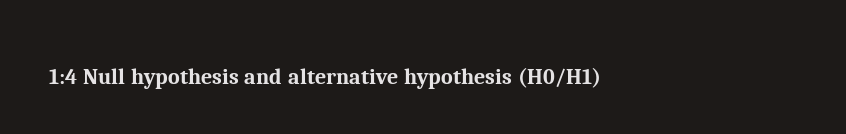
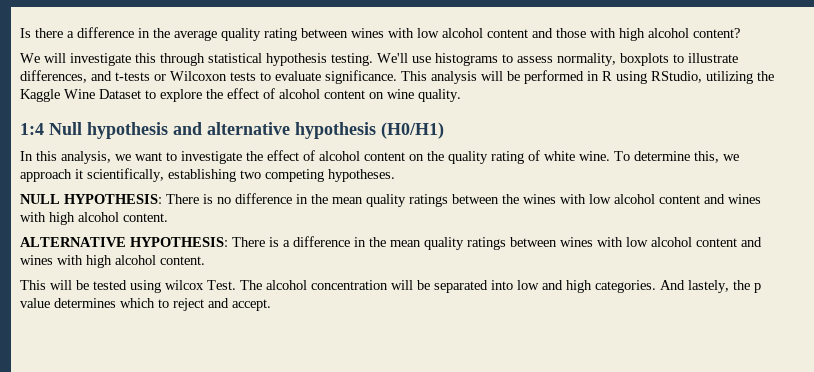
(49, 76) none -> [20,27,740,41] [20,53,738,66] [20,70,774,84] [20,88,461,102] Is there a difference in the average quality rating between wines with low alcohol content and those with high alcohol content? // We will investigate this through statistical hypothesis testing. We'll use histograms to assess normality, boxplots to illustrate differences, and t-tests or Wilcoxon tests to evaluate significance. This analysis will be performed in R using RStudio, utilizing the Kaggle Wine Dataset to explore the effect of alcohol content on wine quality. //
(601, 77) none -> [20,150,739,164] [20,168,395,182] [20,193,761,207] [20,212,168,225] [20,236,762,250] [20,255,205,268] [20,280,761,293] [20,298,271,311] // In this analysis, we want to investigate the effect of alcohol content on the quality rating of white wine. To determine this, we approach it scientifically, establishing two competing hypotheses. // NULL HYPOTHESIS: There is no difference in the mean quality ratings between the wines with low alcohol content and wines with high alcohol content. // ALTERNATIVE HYPOTHESIS: There is a difference in the mean quality ratings between wines with low alcohol content and wines with high alcohol content. // This will be tested using wilcox Test. The alcohol concentration will be separated into low and high categories. And lastely, the p value determines which to reject and accept.

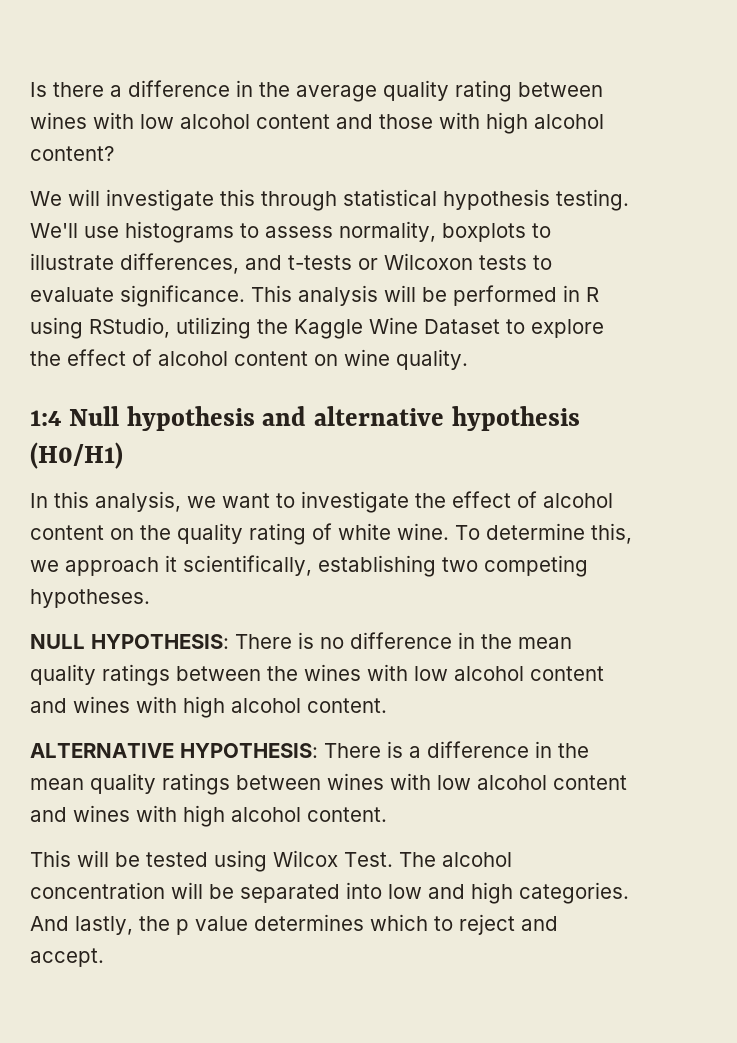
[165,280,204,290] wilcox -> [273,850,338,867] Wilcox
[688,280,729,293] lastely, -> [75,916,133,935] lastly,

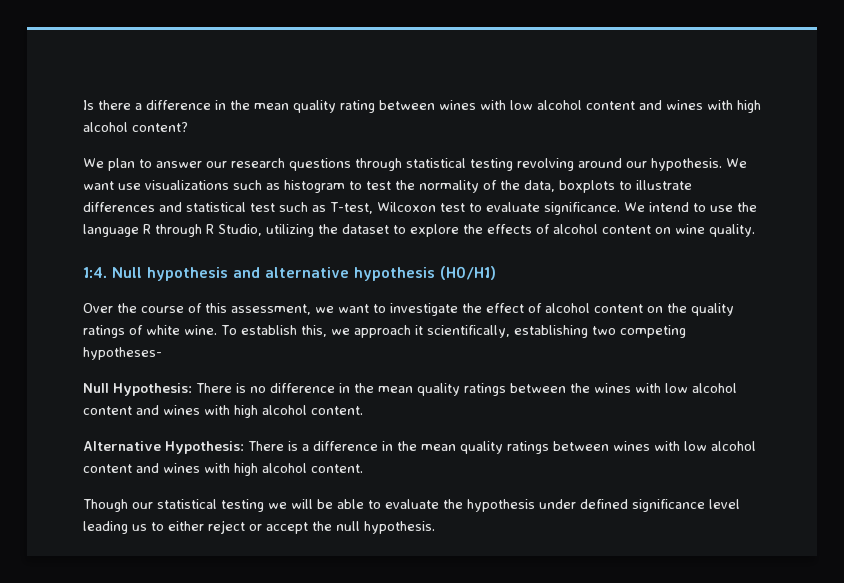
[296,85,377,102] average -> [254,103,289,110] mean
[379,114,433,129] those -> [666,100,703,110] wines
[68,189,629,211] [30,221,551,243] [30,253,552,274] [30,285,599,307] [30,317,500,339] will investigate this through statistical hypothesis testing. We'll use histograms to assess normality, boxplots to illustrate differences, and t-tests or Wilcoxon tests to evaluate significance. This analysis will be performed in R using RStudio, utilizing the Kaggle Wine Dataset -> [108,158,747,171] [83,180,692,193] [83,202,757,215] [83,224,389,237] plan to answer our research questions through statistical testing revolving around our hypothesis. We want use visualizations such as histogram to test the normality of the data, boxplots to illustrate differences and statistical test such as T-test, Wilcoxon test to evaluate significance. We intend to use the language R through R Studio, utilizing the dataset
[67,349,126,366] effect -> [487,224,532,234] effects
[30,410,61,426] 1:4 -> [83,267,107,278] 1:4.
[30,491,181,512] In this analysis, -> [83,303,311,315] Over the course of this assessment,
[249,523,306,545] rating -> [83,325,125,338] ratings
[486,523,585,540] determine -> [240,325,297,335] establish
[30,589,150,608] [30,634,229,649] hypotheses. // NULL HYPOTHESIS: -> [83,347,162,360] [83,383,192,396] hypotheses- // Null Hypothesis:
[30,743,318,758] ALTERNATIVE HYPOTHESIS: -> [83,441,244,454] Alternative Hypothesis:
[30,850,512,872] [30,882,629,904] [30,914,558,935] [30,948,104,967] This will be tested using Wilcox Test. The alcohol concentration will be separated into low and high categories. And lastly, the p value determines which to reject and accept. -> [83,499,740,512] [83,520,435,534] Though our statistical testing we will be able to evaluate the hypothesis under defined significance level leading us to either reject or accept the null hypothesis.

